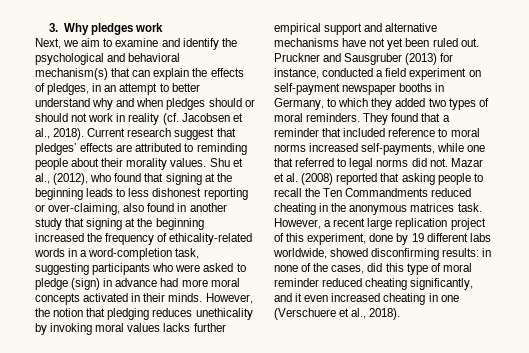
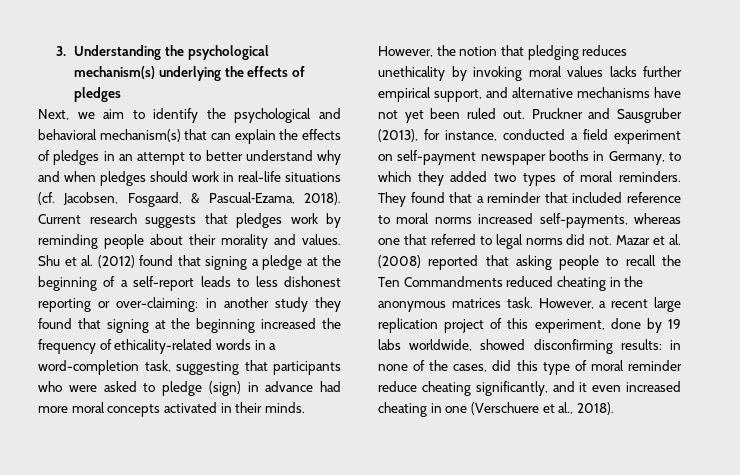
[64,23,164,35] Why pledges work -> [74,45,269,60] [74,66,305,81] [74,87,122,102] Understanding the psychological mechanism(s) underlying the effects of pledges
[115,38,180,47] examine and -> (145, 114) none
[47,83,90,95] pledges, -> [53,150,100,165] pledges
[244,99,255,107] [35,113,243,125] [35,128,236,140] [35,143,194,155] or should not work in reality (cf. Jacobsen et al., 2018). Current research suggest that pledges’ effects are attributed to -> [192,171,341,182] [38,192,341,207] [38,213,341,228] work in real-life situations (cf. Jacobsen, Fosgaard, & Pascual‐Ezama, 2018). Current research suggests that pledges work by
(168, 164) none -> [274,234,296,245] and
[35,173,232,185] [35,188,83,200] al., (2012), who found that signing at the beginning -> [81,255,341,270] [38,276,195,291] al. (2012) found that signing a pledge at the beginning of a self-report
[48,203,175,215] over-claiming, also found -> [116,297,199,312] over-claiming:
(62, 224) none -> [314,297,341,312] [38,318,72,329] they found
(89, 269) none -> [244,360,268,371] that
[324,23,363,35] support -> [434,89,482,102] support,
[405,53,438,65] (2013) -> [378,129,418,142] (2013),
[437,143,465,152] while -> [634,213,681,224] whereas
[426,233,468,242] different -> (681, 324) none
[322,278,363,287] reduced -> [378,381,417,392] reduce

